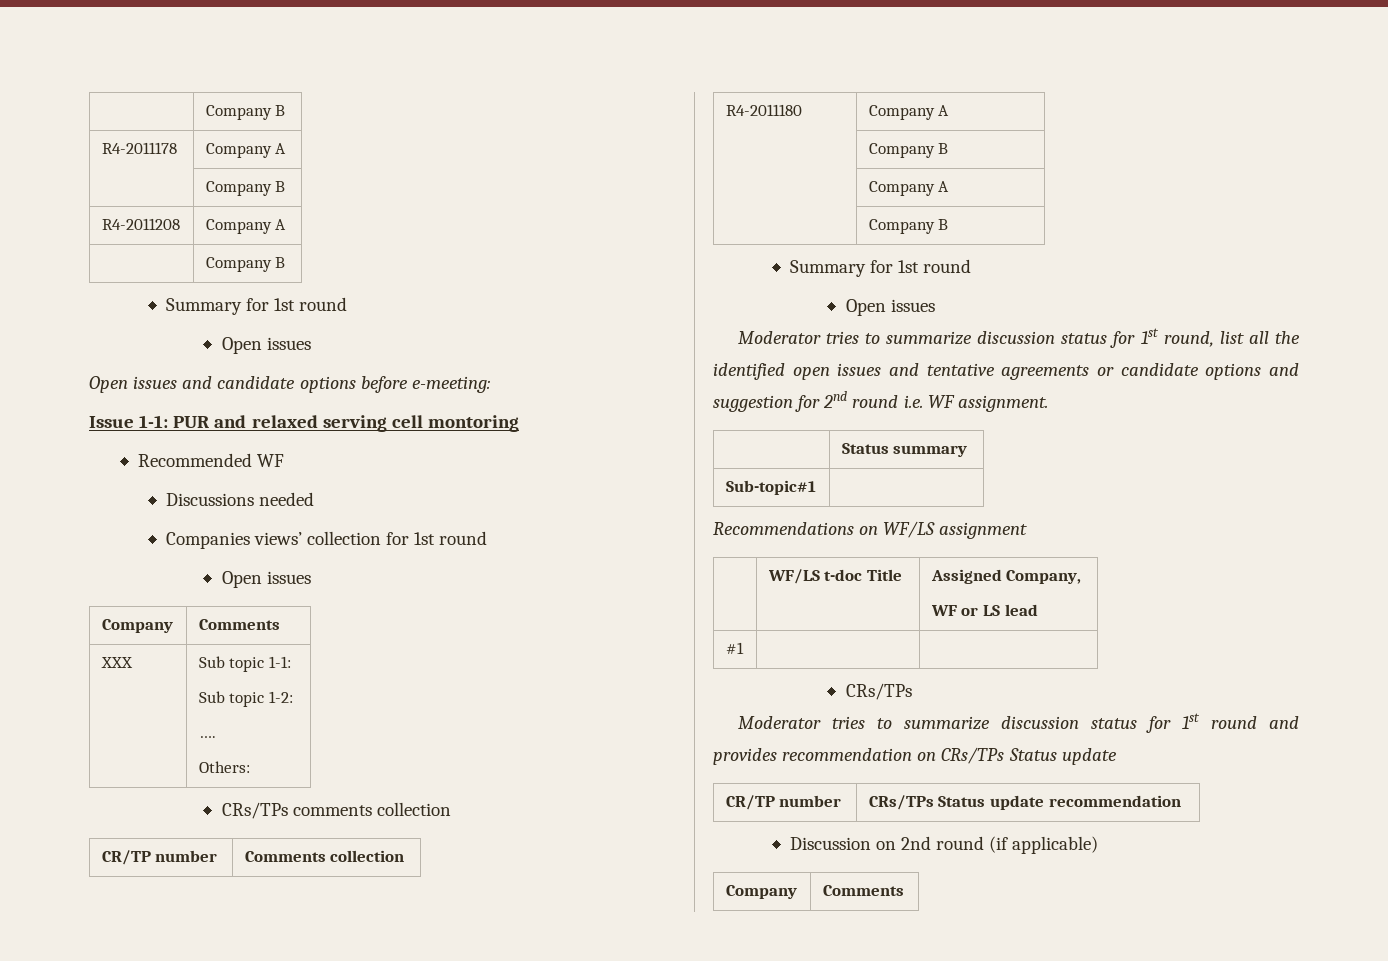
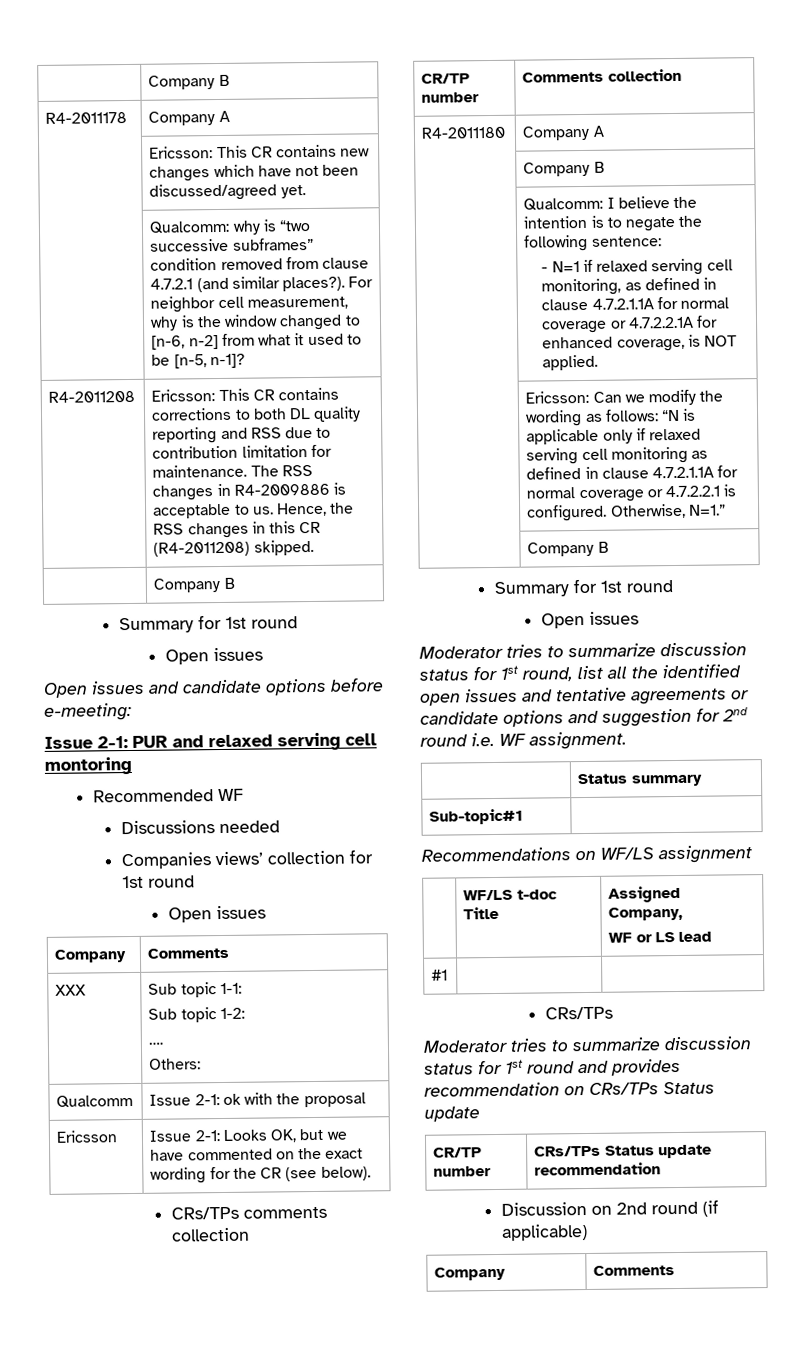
[205,181,286,196] [101,218,180,230] [205,219,287,234] Company B // R4-2011208 | Company A -> [149,144,371,159] [149,164,360,182] [149,183,306,201] [149,219,311,235] [150,237,314,252] [150,256,370,271] [150,276,374,293] [150,296,348,313] [150,314,361,331] [151,333,363,350] [151,353,245,369] [48,390,136,403] [151,387,340,402] [151,406,362,422] [152,426,332,444] [152,444,332,459] [152,464,313,478] [152,482,347,501] [152,502,355,519] [153,521,322,539] [153,539,314,557] Ericsson: This CR contains new changes which have not been discussed/agreed yet. // | Qualcomm: why is “two successive subframes” condition removed from clause 4.7.2.1 (and similar places?). For neighbor cell measurement, why is the window changed to [n-6, n-2] from what it used to be [n-5, n-1]? // R4-2011208 | Ericsson: This CR contains corrections to both DL quality reporting and RSS due to contribution limitation for maintenance. The RSS changes in R4-2009886 is acceptable to us. Hence, the RSS changes in this CR (R4-2011208) skipped.
[139,415,169,428] 1-1: -> [97,736,128,749] 2-1:
(250, 767) none -> [56,1094,134,1108] [149,1092,366,1108] [56,1130,119,1143] [149,1128,347,1143] [150,1147,364,1161] [150,1166,371,1184] // Qualcomm | Issue 2-1: ok with the proposal // Ericsson | Issue 2-1: Looks OK, but we have commented on the exact wording for the CR (see below).
[868,181,950,196] Company A -> [523,196,698,211] [523,215,703,232] [524,234,662,252] [541,258,733,276] [541,277,718,296] [541,296,730,311] [542,315,719,334] [542,334,738,352] [542,354,599,371] [525,389,724,406] [525,408,697,427] [526,428,702,445] [526,446,709,465] [526,465,739,480] [526,484,737,503] [527,503,726,522] Qualcomm: I believe the intention is to negate the following sentence: // - N=1 if relaxed serving cell monitoring, as defined in clause 4.7.2.1.1A for normal coverage or 4.7.2.2.1A for enhanced coverage, is NOT applied. // | Ericsson: Can we modify the wording as follows: “N is applicable only if relaxed serving cell monitoring as defined in clause 4.7.2.1.1A for normal coverage or 4.7.2.2.1 is configured. Otherwise, N=1.”

